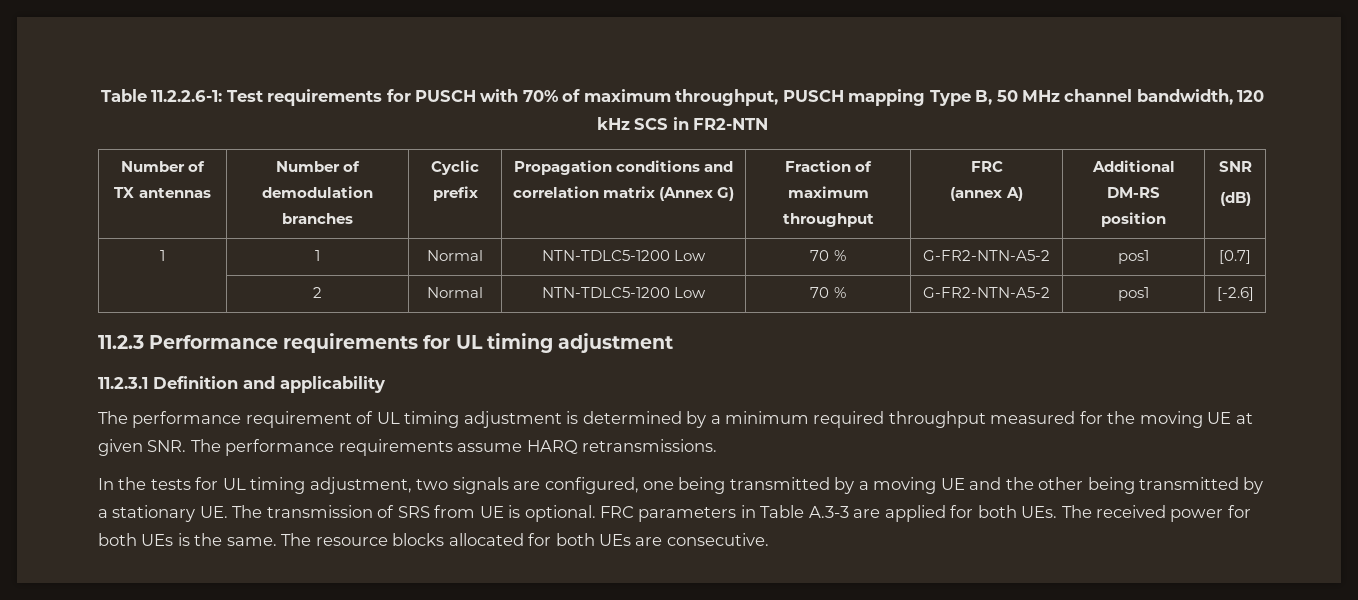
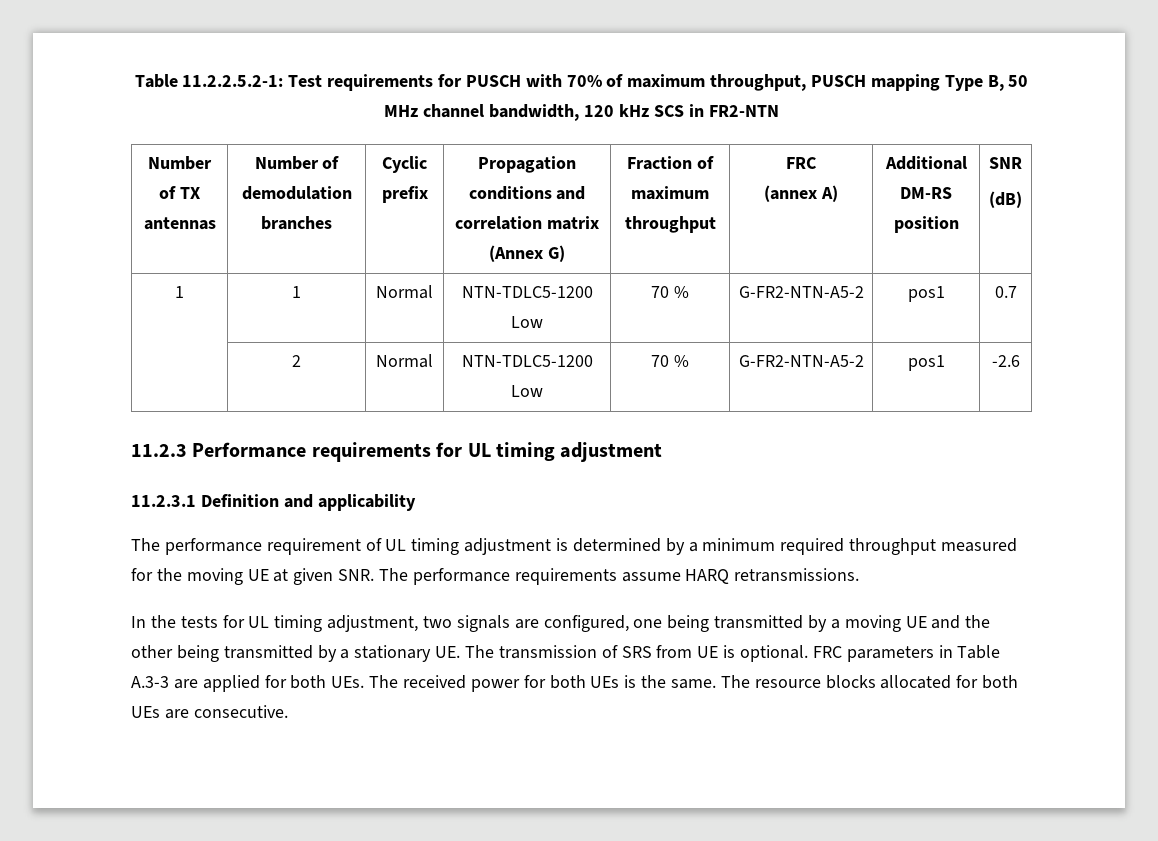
[100,89,223,102] Table 11.2.2.6-1: -> [134,74,284,88] Table 11.2.2.5.2-1:
[1219,250,1251,264] [0.7] -> [994,286,1017,298] 0.7
[1216,287,1254,301] [-2.6] -> [991,355,1020,367] -2.6

